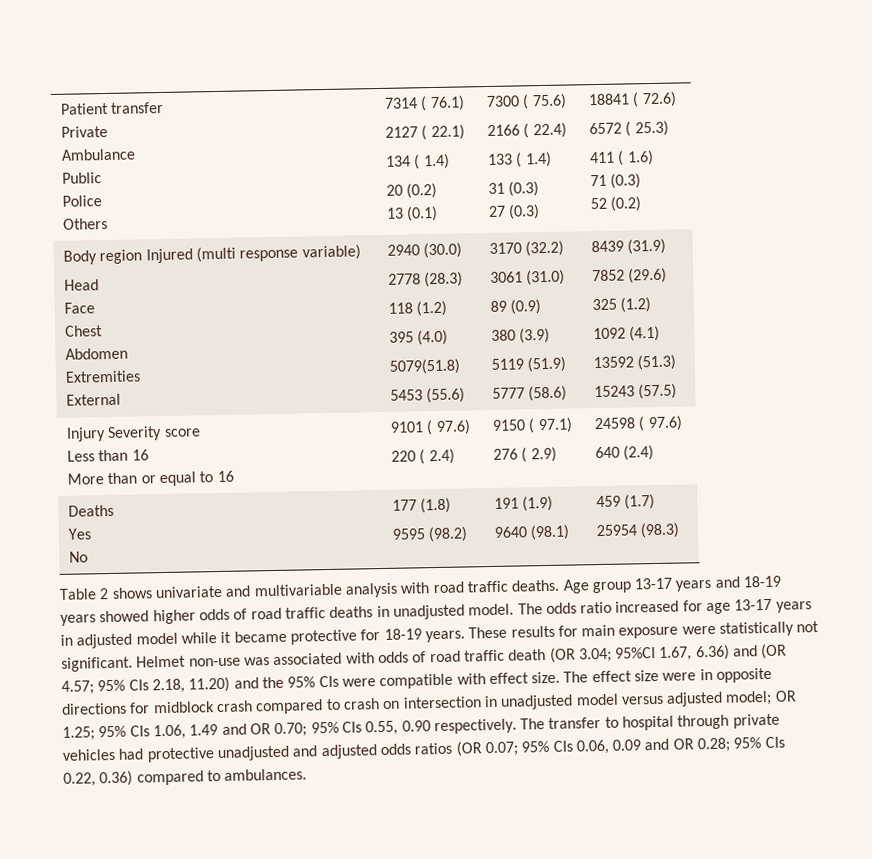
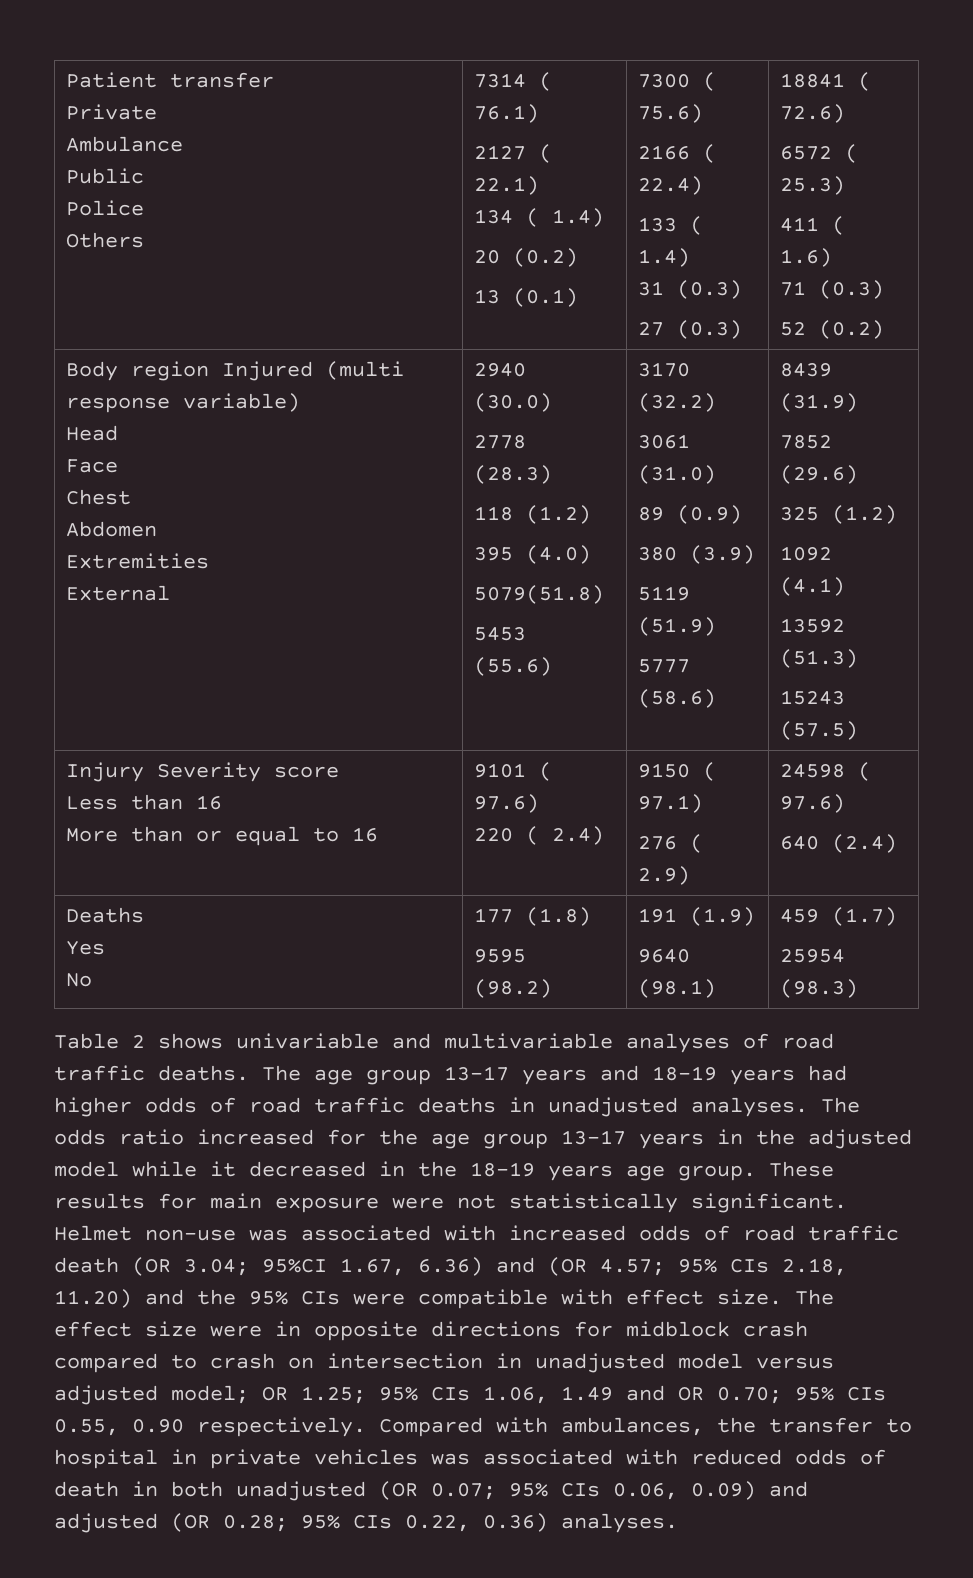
[154,585,223,599] univariate -> [236,1033,379,1049] univariable
[344,582,430,598] analysis with -> [626,1033,769,1053] analyses of
[562,579,590,594] Age -> [262,1065,353,1085] The age
[99,610,150,623] showed -> [808,1065,847,1081] had
[468,603,515,616] model. -> [691,1097,808,1117] analyses.
[706,602,732,615] age -> [379,1129,548,1149] the age group
(73, 640) none -> [756,1129,795,1145] the
[233,628,465,645] became protective for 18-19 years. -> [249,1161,756,1181] decreased in the 18-19 years age group.
[719,621,820,637] statistically not -> [457,1193,678,1213] not statistically
(375, 658) none -> [509,1225,626,1241] increased
[520,718,546,730] The -> [379,1417,756,1437] Compared with ambulances, the
[677,714,730,730] through -> [171,1449,197,1465] in
[118,742,453,763] had protective unadjusted and adjusted odds ratios -> [431,1449,886,1465] [54,1481,366,1501] was associated with reduced odds of death in both unadjusted
[612,738,694,751] 0.09 and OR -> [691,1481,808,1500] [54,1513,210,1533] 0.09) and adjusted (OR
[136,768,308,786] compared to ambulances. -> [561,1513,678,1533] analyses.

